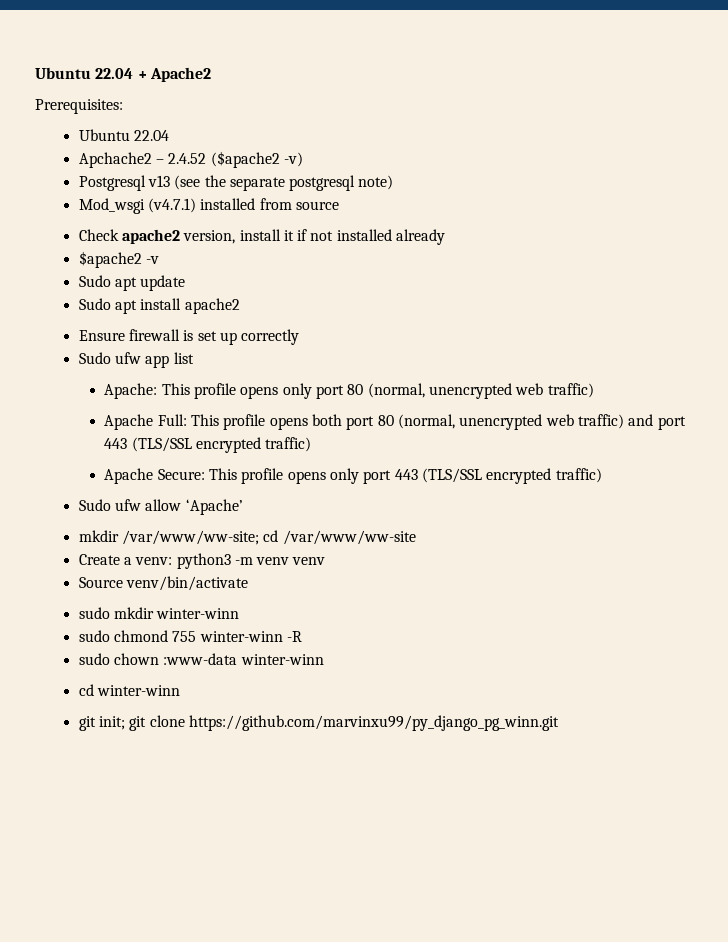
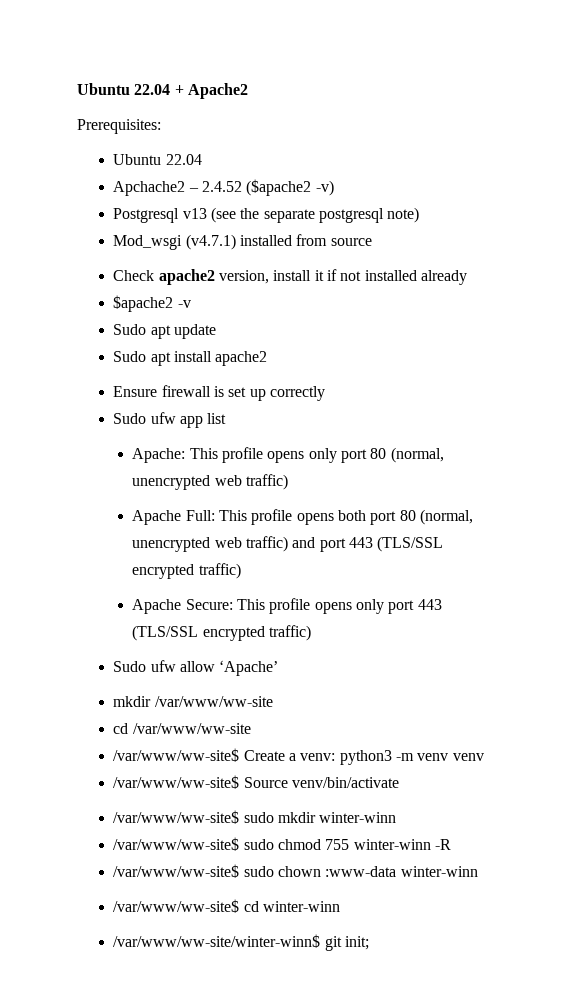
[121,530,259,545] /var/www/ww-site; -> [154,696,273,707] /var/www/ww-site //
(416, 537) none -> [113,748,240,762] /var/www/ww-site$
(326, 561) none -> [113,775,240,789] /var/www/ww-site$
(248, 583) none -> [113,810,240,824] /var/www/ww-site$
[78,630,168,642] sudo chmond -> [113,837,322,851] /var/www/ww-site$ sudo chmod
(302, 636) none -> [113,864,240,878] /var/www/ww-site$
(324, 659) none -> [113,899,240,913] /var/www/ww-site$
(180, 690) none -> [113,934,321,948] /var/www/ww-site/winter-winn$
[129,715,559,731] git clone https://github.com/marvinxu99/py_django_pg_winn.git -> (370, 943) none

